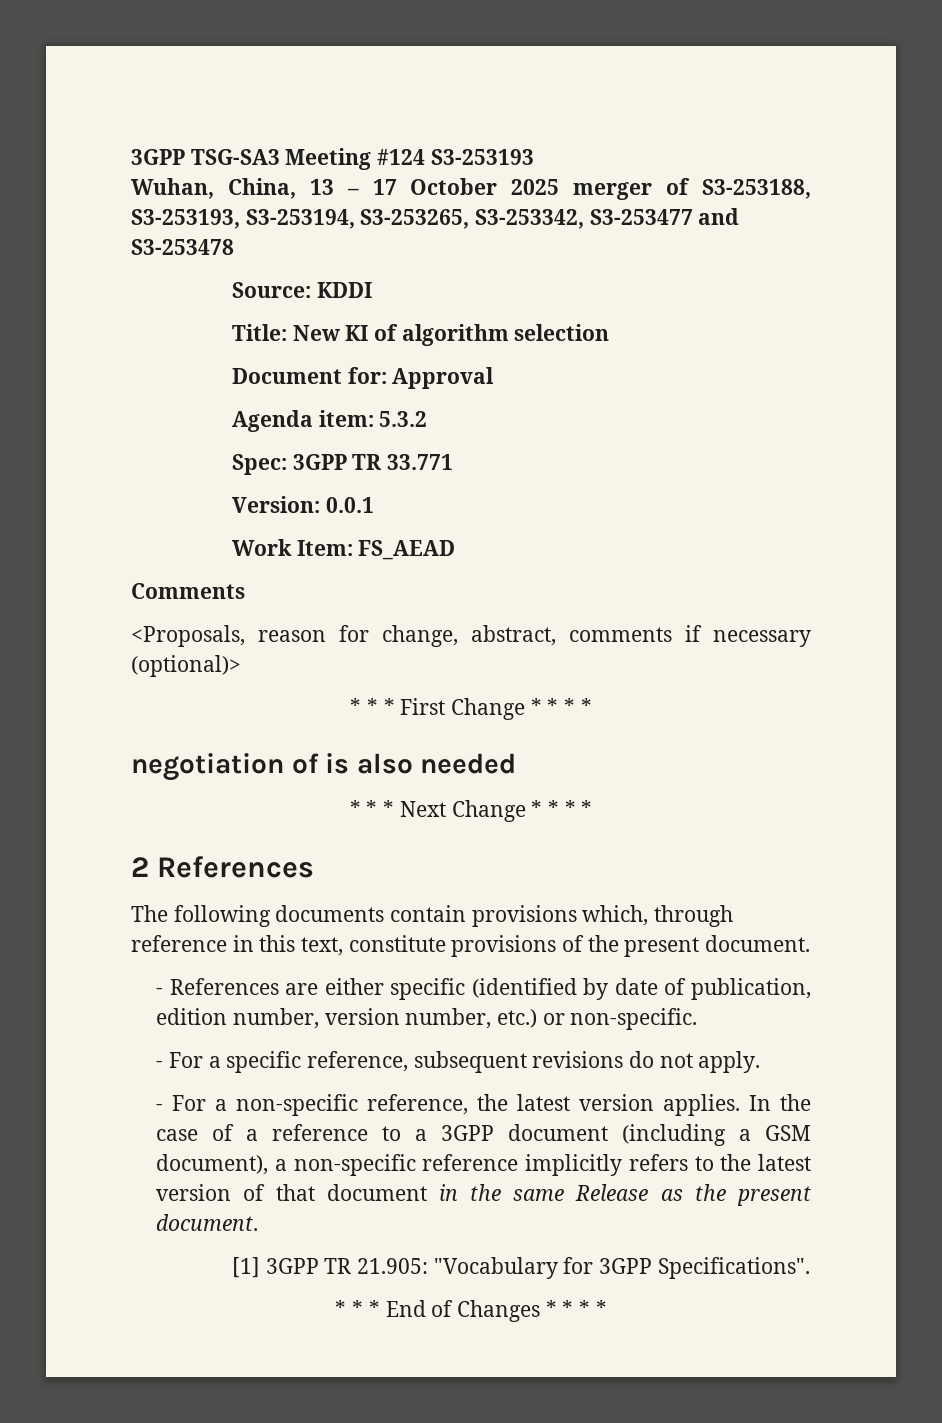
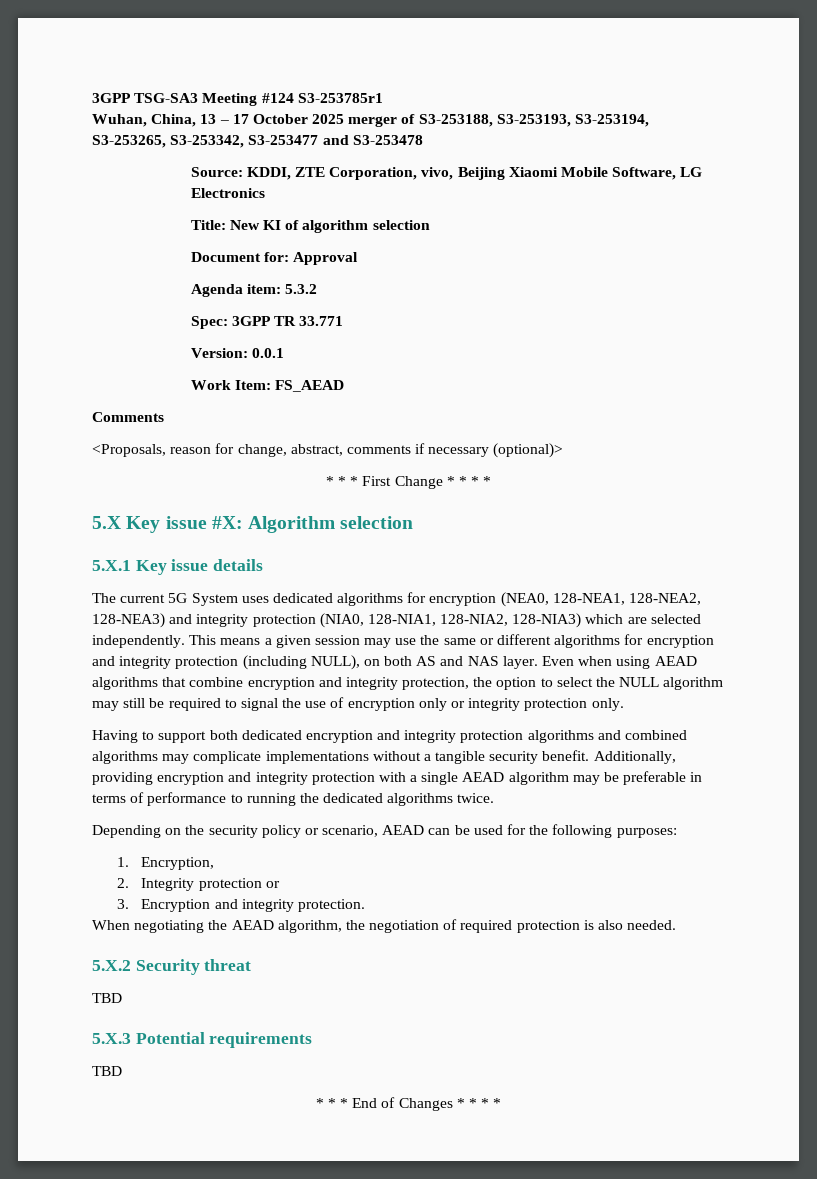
[430,149,534,165] S3-253193 -> [297,93,383,103] S3-253785r1
[316,282,372,298] KDDI -> [246,167,703,180] [190,188,265,198] KDDI, ZTE Corporation, vivo, Beijing Xiaomi Mobile Software, LG Electronics
[131,753,517,781] [349,800,593,822] [131,856,315,878] [131,905,734,927] [131,935,811,957] [156,978,812,1000] [156,1008,698,1030] [156,1051,761,1073] [156,1094,811,1116] [156,1124,811,1146] [156,1154,811,1176] [156,1184,811,1206] [156,1214,259,1231] [231,1257,810,1279] negotiation of is also needed // * * * Next Change * * * * // 2 References // The following documents contain provisions which, through reference in this text, constitute provisions of the present document. // - References are either specific (identified by date of publication, edition number, version number, etc.) or non-specific. // - For a specific reference, subsequent revisions do not apply. // - For a non-specific reference, the latest version applies. In the case of a reference to a 3GPP document (including a GSM document), a non-specific reference implicitly refers to the latest version of that document in the same Release as the present document. // [1] 3GPP TR 21.905: "Vocabulary for 3GPP Specifications". -> [92,516,414,533] [92,559,264,575] [92,592,702,607] [92,613,701,628] [92,634,714,648] [92,655,697,670] [92,677,724,690] [92,697,624,711] [92,730,688,743] [92,750,676,764] [92,771,703,785] [92,792,495,806] [92,824,677,838] [116,857,215,870] [116,878,280,891] [116,899,365,912] [92,919,677,933] [92,959,252,975] [92,993,122,1003] [92,1032,313,1048] [92,1066,122,1076] 5.X Key issue #X: Algorithm selection // 5.X.1 Key issue details // The current 5G System uses dedicated algorithms for encryption (NEA0, 128-NEA1, 128-NEA2, 128-NEA3) and integrity protection (NIA0, 128-NIA1, 128-NIA2, 128-NIA3) which are selected independently. This means a given session may use the same or different algorithms for encryption and integrity protection (including NULL), on both AS and NAS layer. Even when using AEAD algorithms that combine encryption and integrity protection, the option to select the NULL algorithm may still be required to signal the use of encryption only or integrity protection only. // Having to support both dedicated encryption and integrity protection algorithms and combined algorithms may complicate implementations without a tangible security benefit. Additionally, providing encryption and integrity protection with a single AEAD algorithm may be preferable in terms of performance to running the dedicated algorithms twice. // Depending on the security policy or scenario, AEAD can be used for the following purposes: // 1. Encryption, // 2. Integrity protection or // 3. Encryption and integrity protection. // When negotiating the AEAD algorithm, the negotiation of required protection is also needed. // 5.X.2 Security threat // TBD // 5.X.3 Potential requirements // TBD

